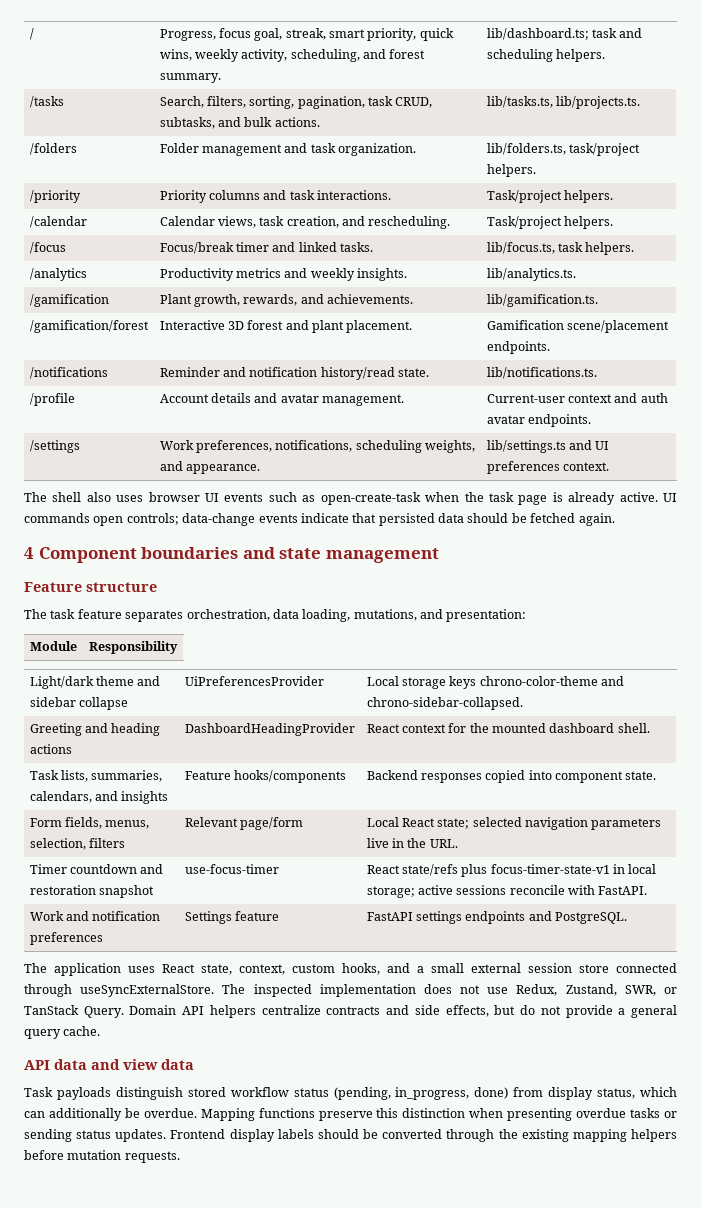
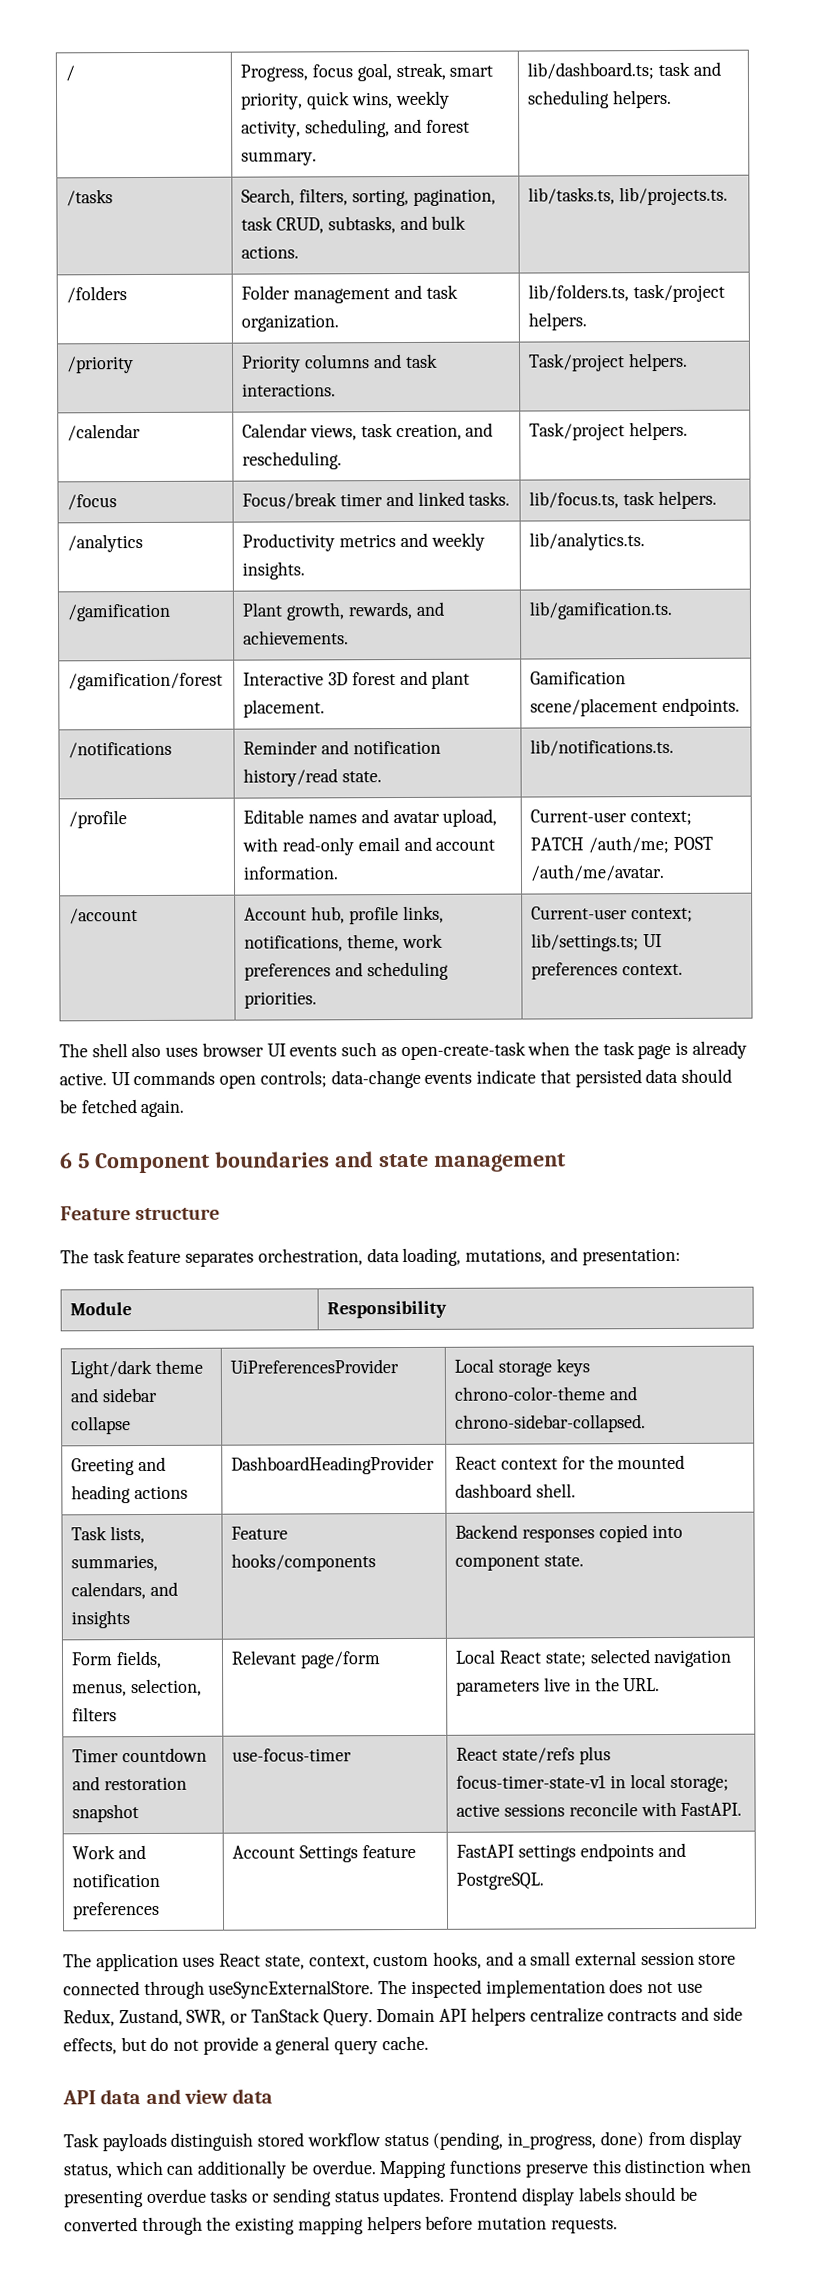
[159,393,405,406] [486,393,668,403] [486,414,591,427] [29,440,80,453] [159,440,476,453] [159,461,260,474] [486,440,592,453] Account details and avatar management. | Current-user context and auth avatar endpoints. // /settings | Work preferences, notifications, scheduling weights, and appearance. | lib/settings.ts and -> [243,808,498,827] [242,836,496,856] [243,866,340,880] [530,809,693,826] [530,835,713,854] [530,864,666,882] [69,908,139,925] [244,905,444,925] [244,933,443,952] [244,961,449,981] [244,991,318,1009] [531,906,694,923] [531,933,640,952] Editable names and avatar upload, with read-only email and account information. | Current-user context; PATCH /auth/me; POST /auth/me/avatar. // /account | Account hub, profile links, notifications, theme, work preferences and scheduling priorities. | Current-user context; lib/settings.ts;
[24,547,34,559] 4 -> [60,1152,90,1169] 6 5
(103, 938) none -> [232,1845,296,1859] Account

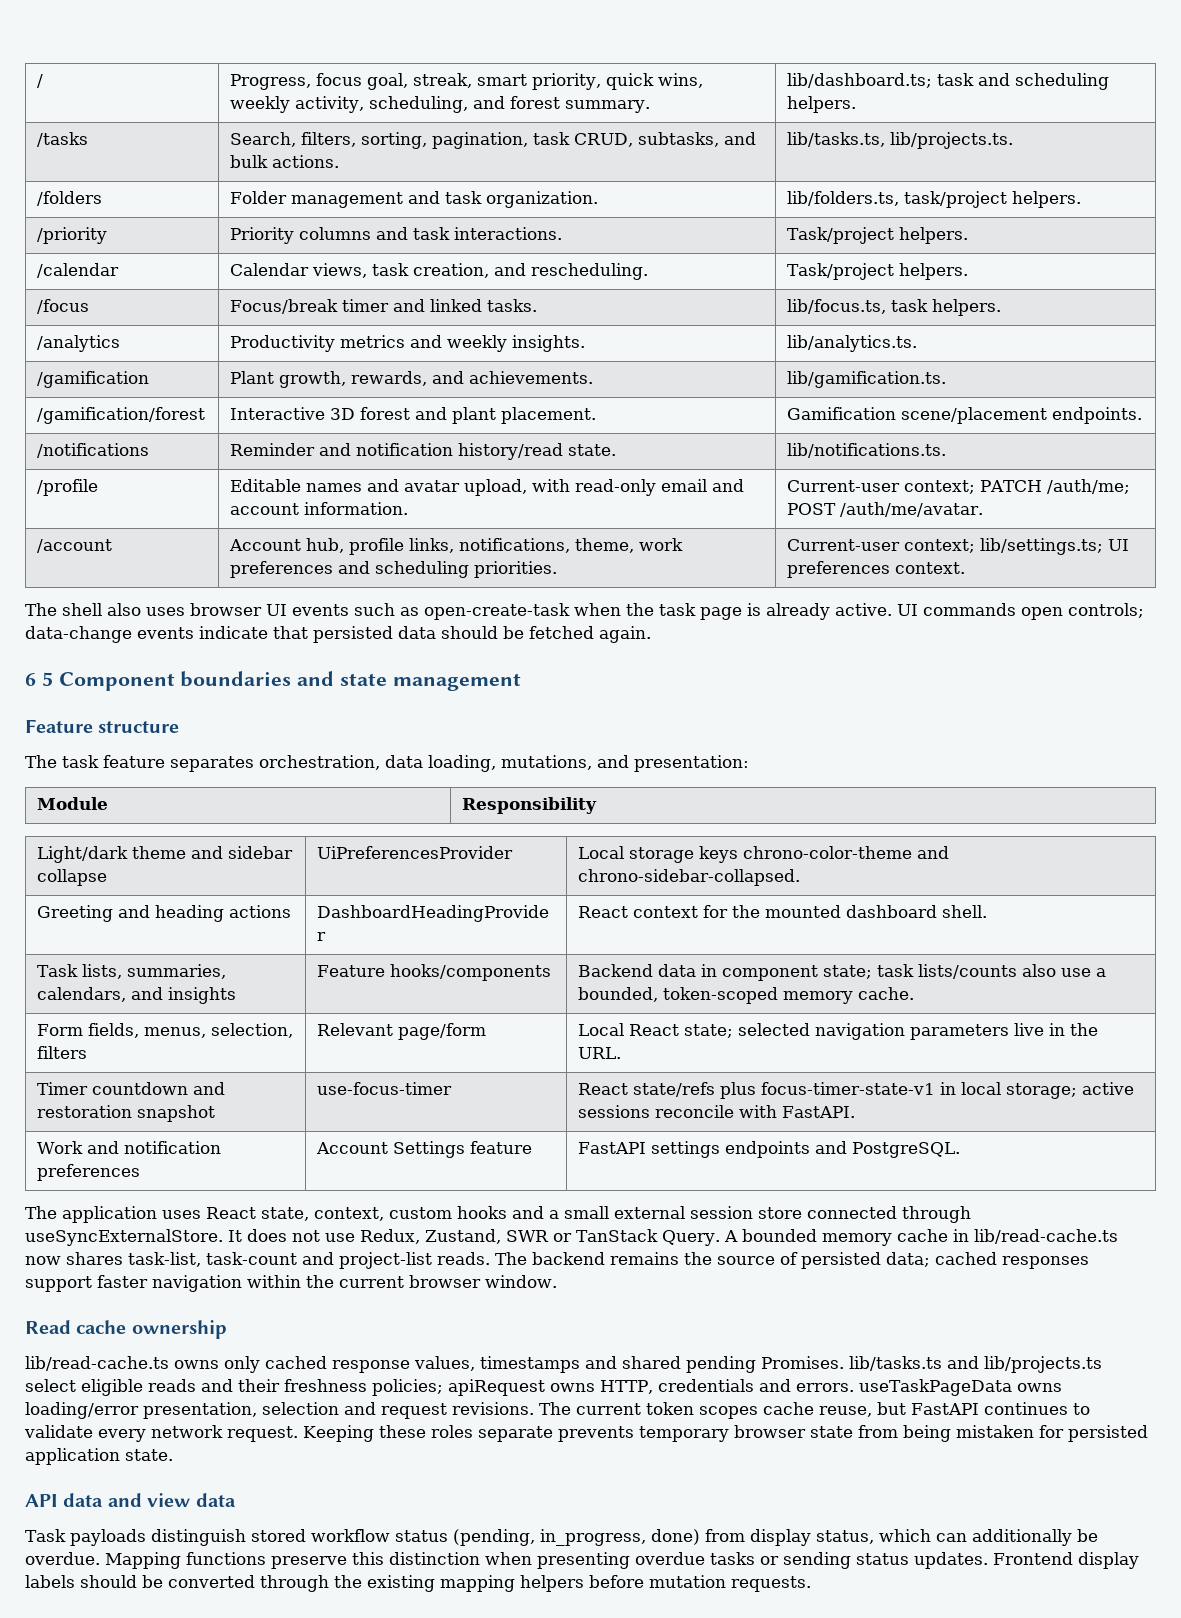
[522,1524,683,1543] [455,1555,585,1571] responses copied into component state. -> [658,964,1107,981] [578,987,915,1004] data in component state; task lists/counts also use a bounded, token-scoped memory cache.
[433,1951,483,1969] hooks, -> [457,1206,507,1219] hooks
[378,1979,606,1998] The inspected implementation -> [228,1230,242,1242] It
[186,2009,227,2026] SWR, -> [506,1230,549,1242] SWR
[376,2006,743,2026] [63,2035,429,2055] Domain API helpers centralize contracts and side effects, but do not provide a general query cache. -> [723,1229,1118,1246] [25,1252,1089,1269] [25,1275,557,1292] [25,1320,227,1339] [25,1356,1102,1373] [25,1379,1062,1396] [25,1402,1090,1419] [24,1425,1148,1442] [25,1448,173,1465] A bounded memory cache in lib/read-cache.ts now shares task-list, task-count and project-list reads. The backend remains the source of persisted data; cached responses support faster navigation within the current browser window. // Read cache ownership // lib/read-cache.ts owns only cached response values, timestamps and shared pending Promises. lib/tasks.ts and lib/projects.ts select eligible reads and their freshness policies; apiRequest owns HTTP, credentials and errors. useTaskPageData owns loading/error presentation, selection and request revisions. The current token scopes cache reuse, but FastAPI continues to validate every network request. Keeping these roles separate prevents temporary browser state from being mistaken for persisted application state.

